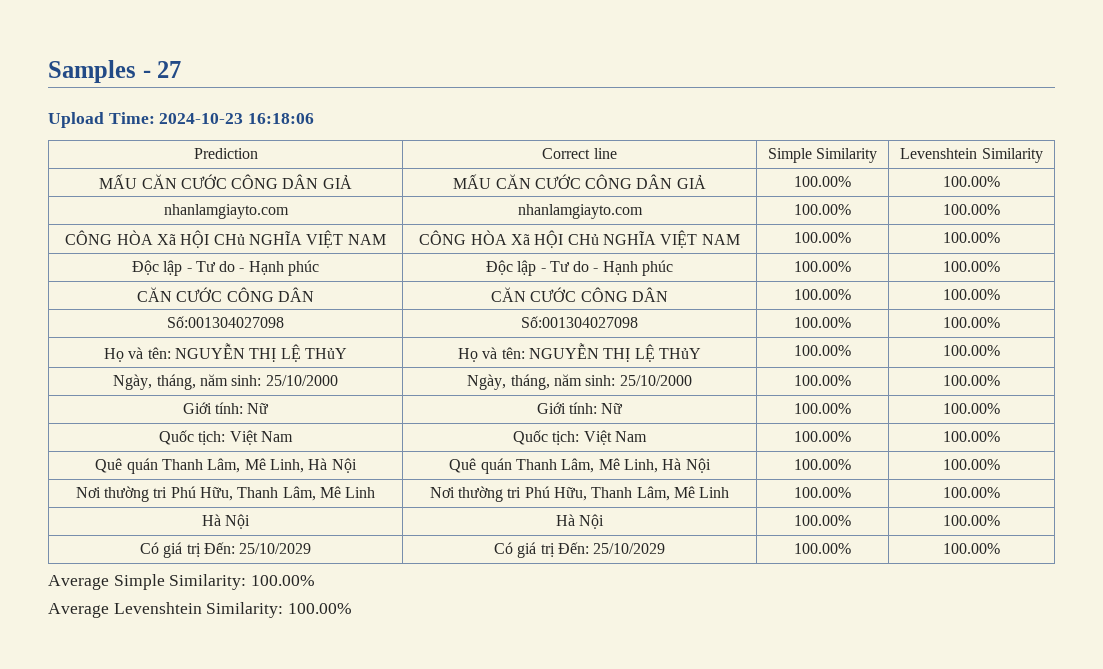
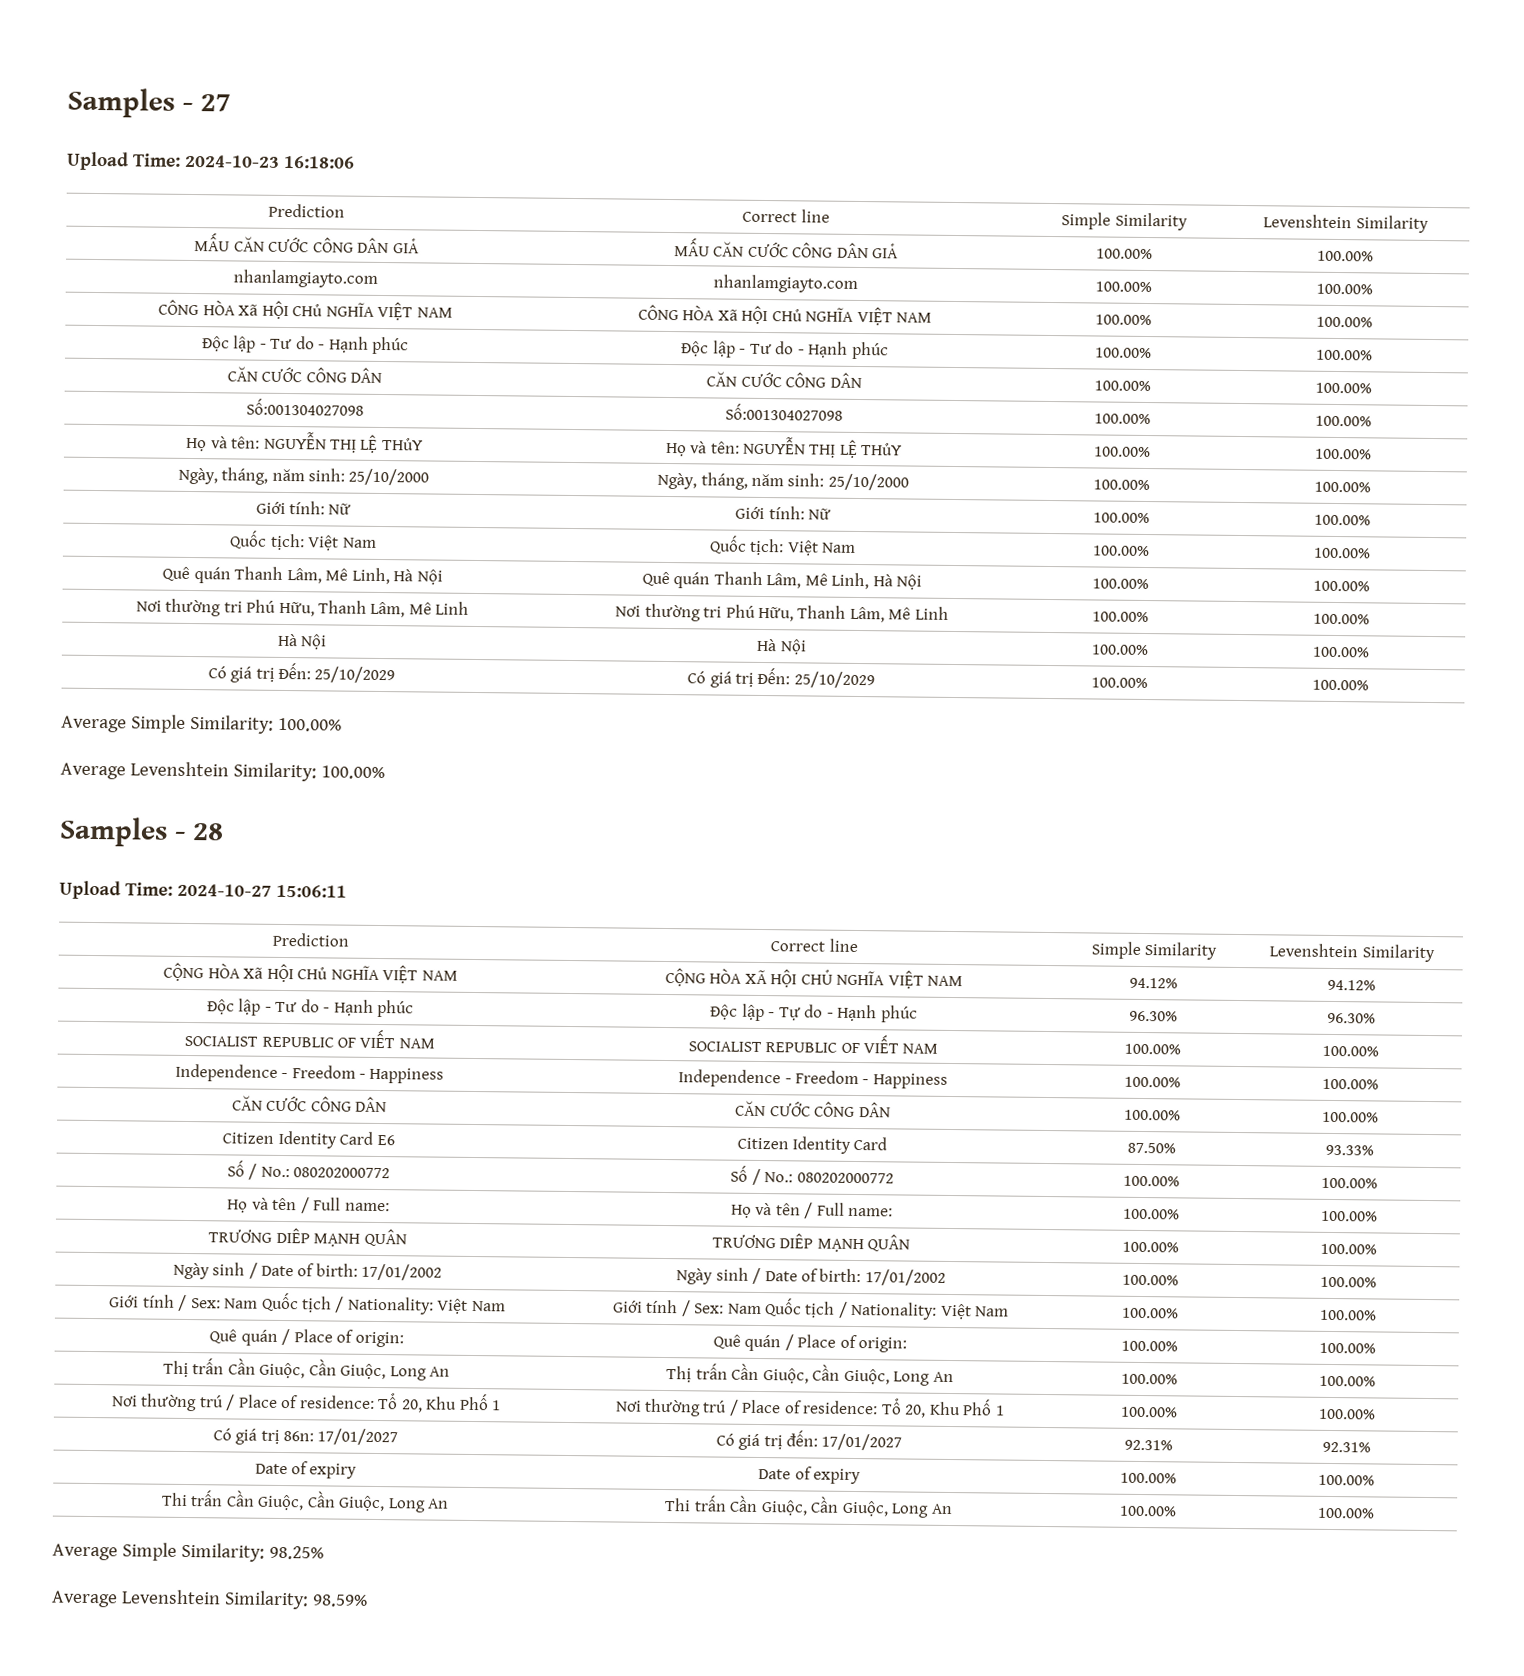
(353, 608) none -> [59,816,224,847] [59,880,347,900] [272,932,349,947] [770,938,858,953] [1090,941,1218,960] [1269,943,1435,963] [163,962,458,984] [664,967,964,989] [1129,977,1178,989] [1327,979,1376,991] [206,998,415,1018] [710,1003,918,1023] [1129,1010,1178,1022] [1327,1012,1376,1024] [184,1029,435,1049] [687,1035,939,1054] [1124,1043,1181,1055] [1322,1045,1379,1057] [174,1063,445,1084] [678,1069,948,1089] [1124,1076,1181,1088] [1322,1078,1379,1090] [231,1095,388,1113] [735,1100,891,1118] [1124,1109,1181,1121] [1322,1111,1379,1123] [222,1130,395,1149] [736,1136,888,1154] [1127,1142,1176,1154] [1325,1144,1374,1156] [226,1160,391,1180] [730,1165,894,1186] [1123,1175,1180,1187] [1321,1177,1378,1189] [227,1197,390,1214] [730,1202,894,1219] [1123,1208,1180,1220] [1321,1210,1378,1222] [208,1227,407,1247] [711,1233,911,1253] [1122,1241,1179,1253] [1320,1243,1377,1255] [172,1262,443,1281] [676,1267,946,1286] [1122,1274,1179,1286] [1320,1276,1377,1288] [109,1292,506,1315] [612,1298,1010,1320] [1121,1307,1179,1319] [1319,1309,1377,1321] [209,1328,404,1348] [712,1334,908,1353] [1121,1340,1178,1352] [1319,1342,1376,1354] [162,1358,451,1381] [666,1363,954,1386] [1121,1373,1178,1385] [1319,1375,1376,1387] [111,1393,502,1413] [614,1398,1005,1418] [1120,1406,1178,1418] [1318,1408,1376,1420] [212,1428,399,1446] [715,1430,903,1451] [1124,1439,1173,1451] [1322,1441,1371,1453] [254,1461,358,1479] [758,1466,861,1485] [1120,1472,1177,1484] [1318,1474,1375,1486] [160,1490,450,1513] [664,1495,953,1518] [1119,1505,1177,1517] [1317,1507,1375,1519] [52,1542,324,1562] [51,1589,368,1610] // Samples - 28 // Upload Time: 2024-10-27 15:06:11 // Prediction | Correct line | Simple Similarity | Levenshtein Similarity // CỘNG HÒA Xã HỘI CHủ NGHĨA VIỆT NAM | CỘNG HÒA XÃ HỘI CHỦ NGHĨA VIỆT NAM | 94.12% | 94.12% // Độc lập - Tư do - Hạnh phúc | Độc lập - Tự do - Hạnh phúc | 96.30% | 96.30% // SOCIALIST REPUBLIC OF VIẾT NAM | SOCIALIST REPUBLIC OF VIẾT NAM | 100.00% | 100.00% // Independence - Freedom - Happiness | Independence - Freedom - Happiness | 100.00% | 100.00% // CĂN CƯỚC CÔNG DÂN | CĂN CƯỚC CÔNG DÂN | 100.00% | 100.00% // Citizen Identity Card E6 | Citizen Identity Card | 87.50% | 93.33% // Số / No.: 080202000772 | Số / No.: 080202000772 | 100.00% | 100.00% // Họ và tên / Full name: | Họ và tên / Full name: | 100.00% | 100.00% // TRƯƠNG DIÊP MẠNH QUÂN | TRƯƠNG DIÊP MẠNH QUÂN | 100.00% | 100.00% // Ngày sinh / Date of birth: 17/01/2002 | Ngày sinh / Date of birth: 17/01/2002 | 100.00% | 100.00% // Giới tính / Sex: Nam Quốc tịch / Nationality: Việt Nam | Giới tính / Sex: Nam Quốc tịch / Nationality: Việt Nam | 100.00% | 100.00% // Quê quán / Place of origin: | Quê quán / Place of origin: | 100.00% | 100.00% // Thị trấn Cần Giuộc, Cần Giuộc, Long An | Thị trấn Cần Giuộc, Cần Giuộc, Long An | 100.00% | 100.00% // Nơi thường trú / Place of residence: Tổ 20, Khu Phố 1 | Nơi thường trú / Place of residence: Tổ 20, Khu Phố 1 | 100.00% | 100.00% // Có giá trị 86n: 17/01/2027 | Có giá trị đến: 17/01/2027 | 92.31% | 92.31% // Date of expiry | Date of expiry | 100.00% | 100.00% // Thi trấn Cần Giuộc, Cần Giuộc, Long An | Thi trấn Cần Giuộc, Cần Giuộc, Long An | 100.00% | 100.00% // Average Simple Similarity: 98.25% // Average Levenshtein Similarity: 98.59%

